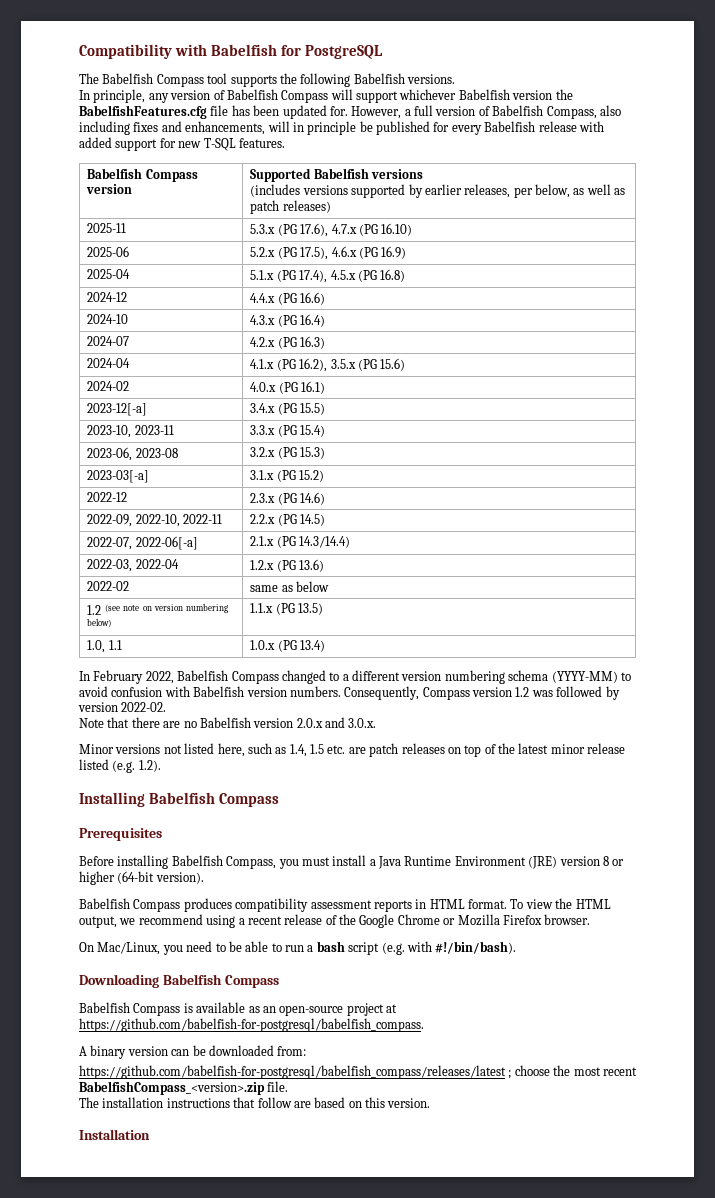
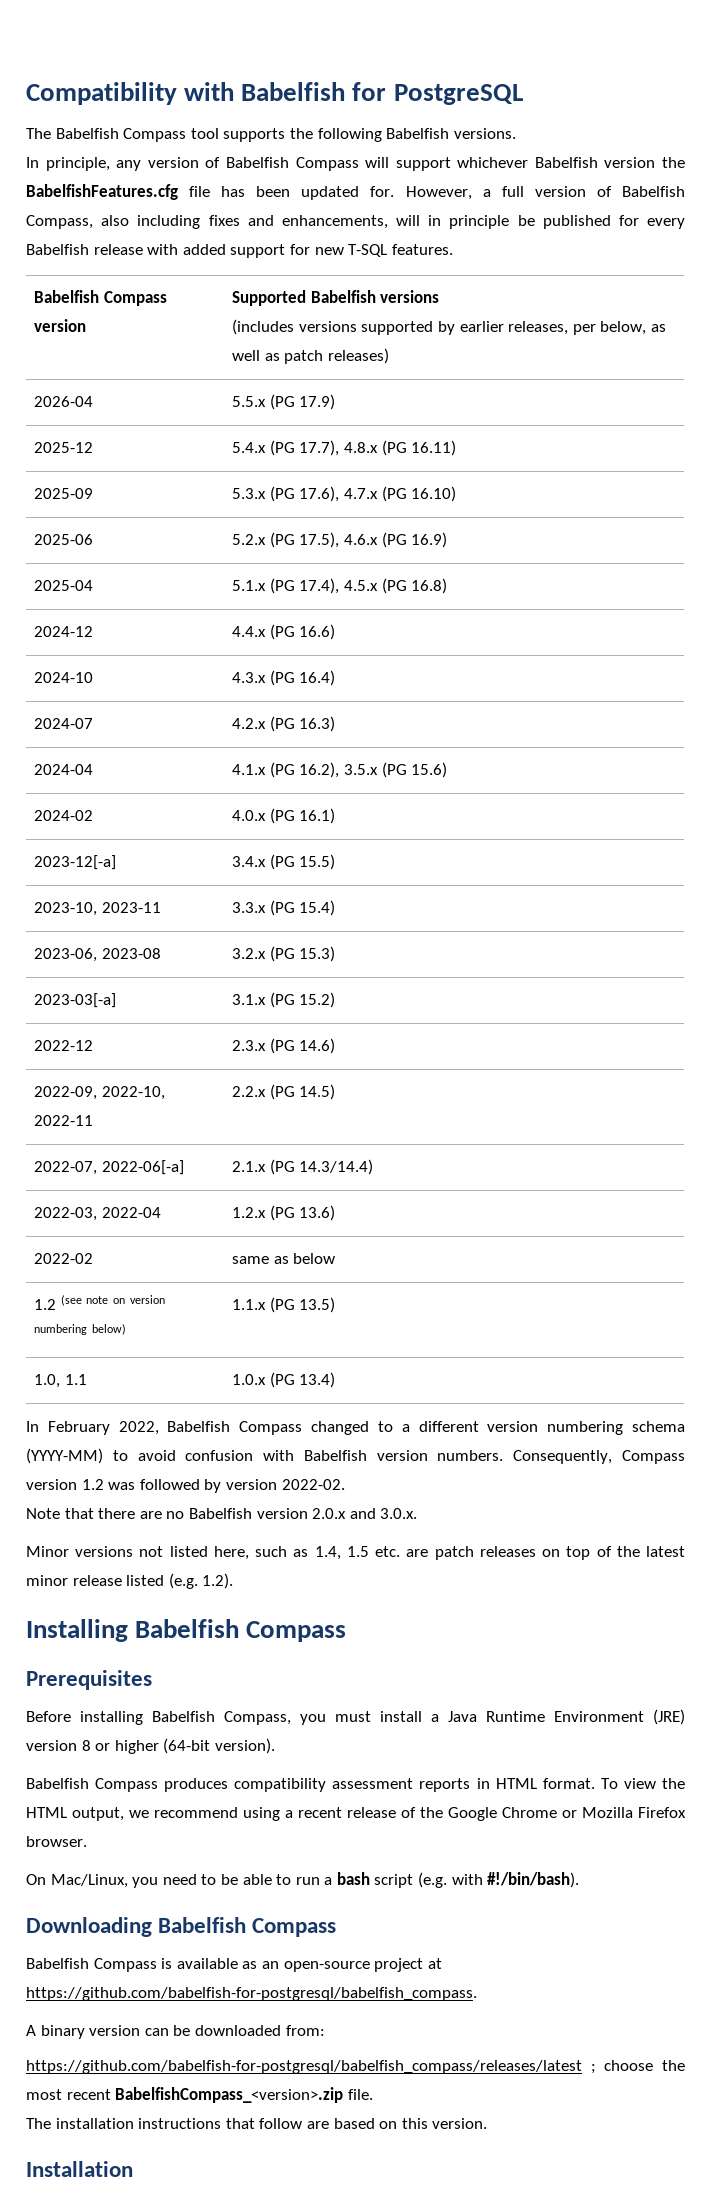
[87,223,127,233] 2025-11 -> [34,396,94,407] [232,394,336,410] [34,442,94,453] [232,440,457,456] [34,488,94,499] 2026-04 | 5.5.x (PG 17.9) // 2025-12 | 5.4.x (PG 17.7), 4.8.x (PG 16.11) // 2025-09

